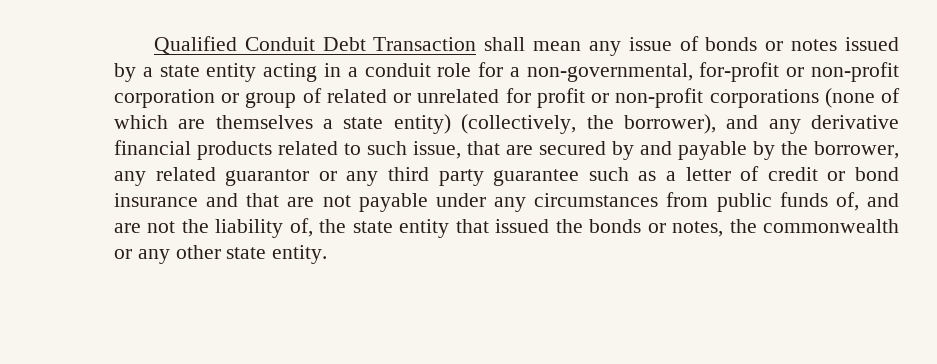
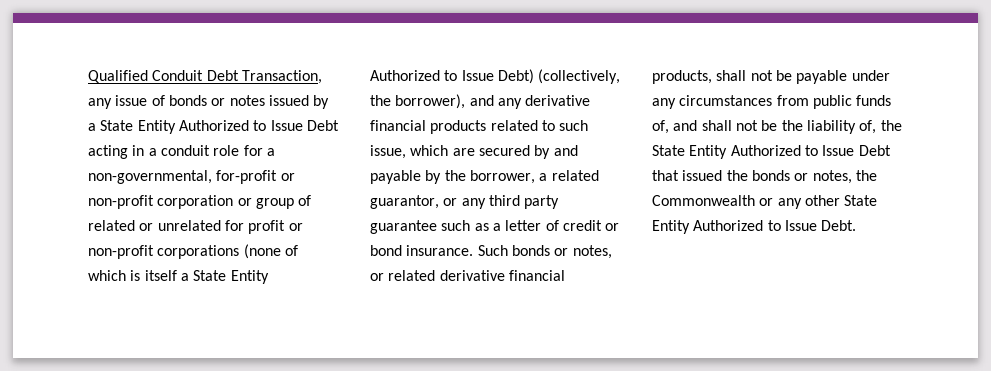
[373,37,582,51] Transaction shall mean -> [241,70,322,84] Transaction,
[159,63,257,82] state entity -> [100,120,339,134] State Entity Authorized to Issue Debt
[178,114,451,134] are themselves a state entity) -> [130,270,269,284] [370,69,534,84] is itself a State Entity Authorized to Issue Debt)
[467,141,500,155] that -> [410,145,449,156] which
[114,167,310,186] any related guarantor -> [539,170,599,181] [370,195,439,209] a related guarantor,
[114,193,351,207] insurance and that are not -> [406,245,612,259] [370,270,565,281] [652,70,792,84] insurance. Such bonds or notes, or related derivative financial products, shall not be
[114,221,176,233] are not -> [701,120,778,131] shall not be
[352,219,450,238] state entity -> [652,145,891,159] State Entity Authorized to Issue Debt
[763,219,899,233] commonwealth -> [652,195,755,206] Commonwealth
[226,245,328,264] state entity. -> [844,195,878,206] [652,220,857,234] State Entity Authorized to Issue Debt.

